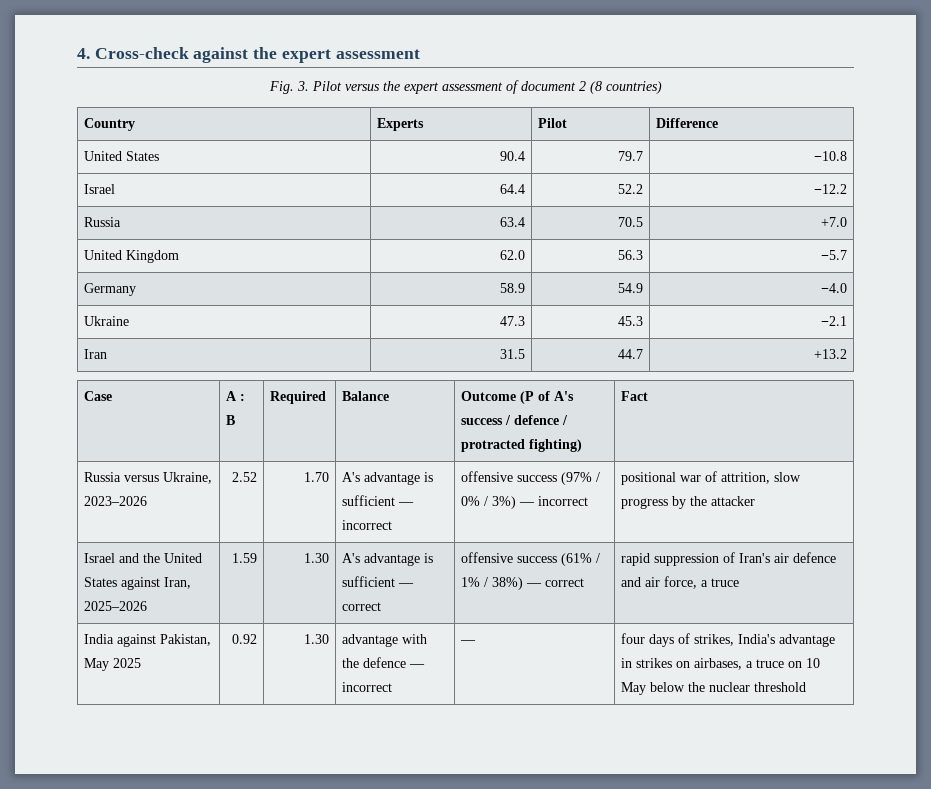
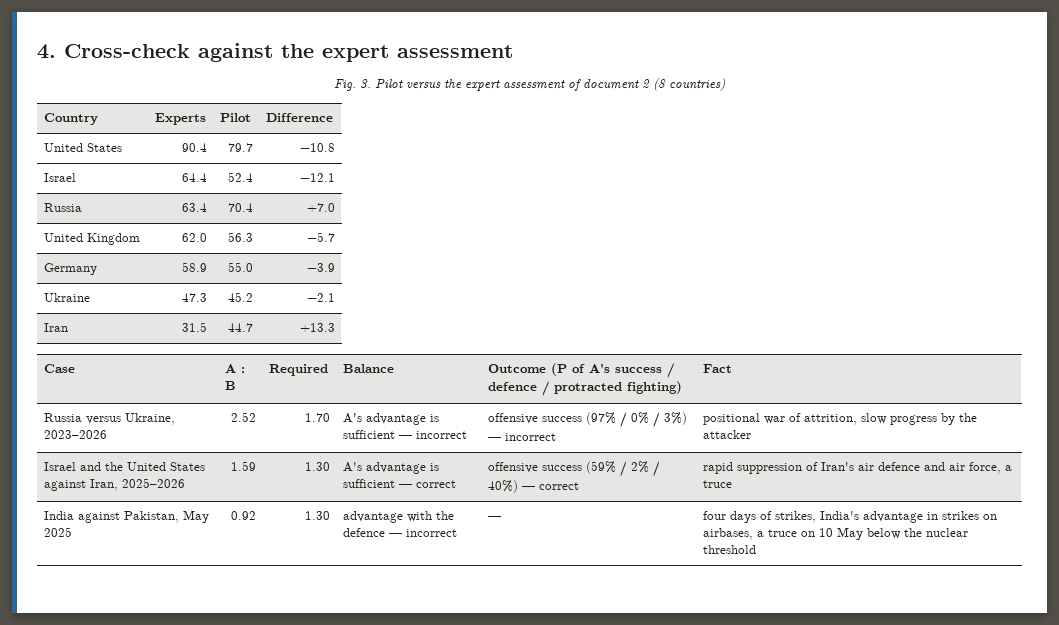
[617,184,643,194] [813,184,847,194] 52.2 | −12.2 -> [228,172,254,182] [300,173,336,182] 52.4 | −12.1
[617,217,643,227] 70.5 -> [228,203,254,212] 70.4
[617,283,643,293] [820,283,847,293] 54.9 | −4.0 -> [228,262,254,272] [307,263,336,272] 55.0 | −3.9
[617,316,643,326] 45.3 -> [228,292,254,302] 45.2
[813,349,847,359] +13.2 -> [300,323,336,332] +13.3
[561,553,601,566] [461,577,524,590] (61% / 1% / 38%) -> [585,461,660,477] [487,480,518,493] (59% / 2% / 40%)

